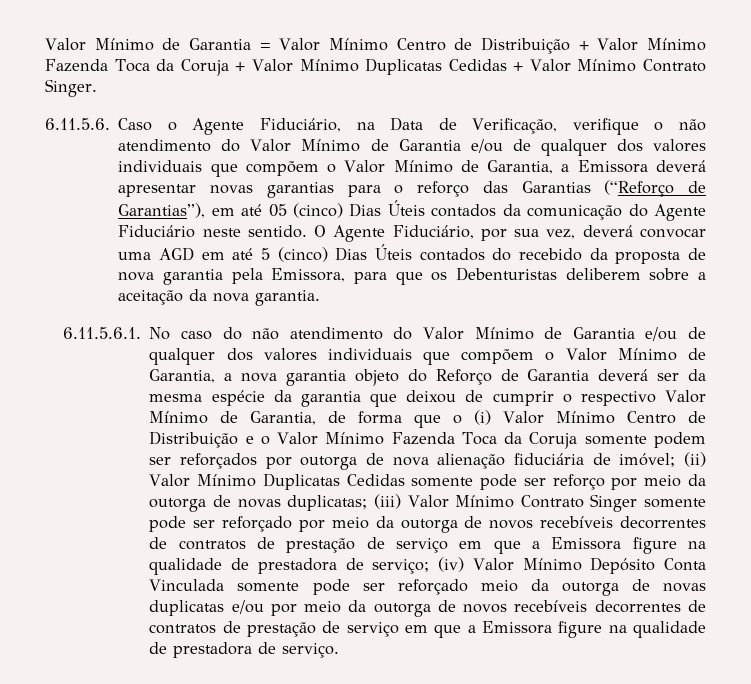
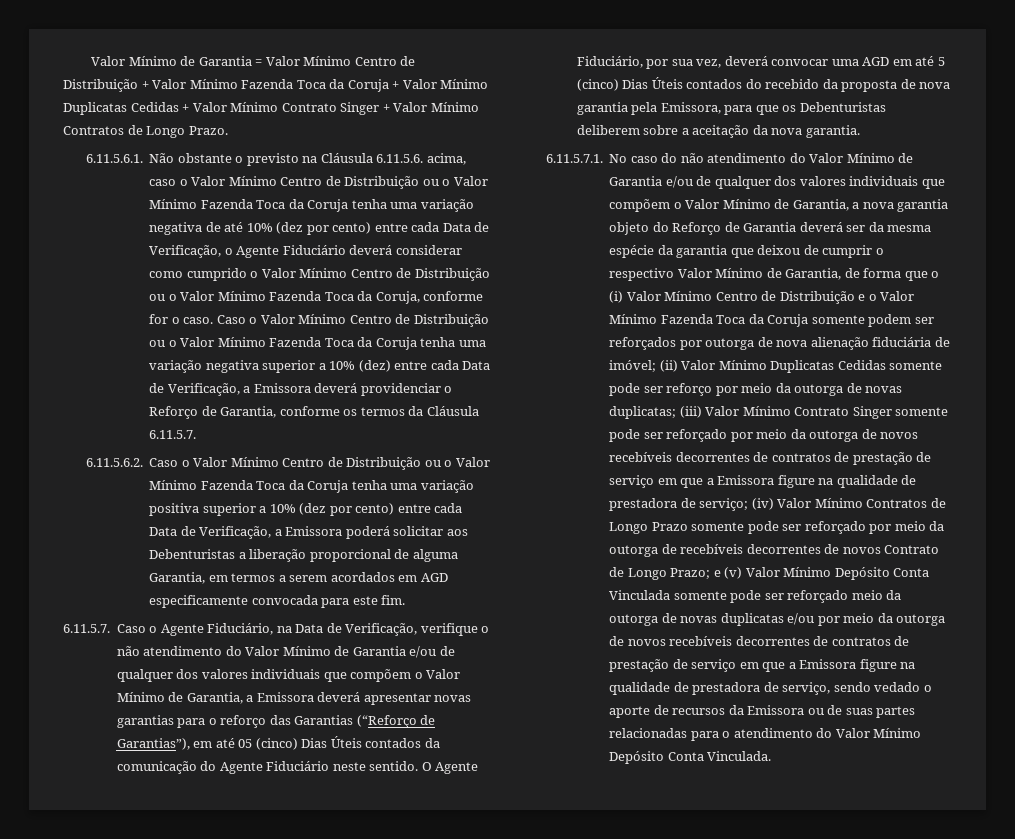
[45,79,97,97] [45,118,110,130] Singer. // 6.11.5.6. -> [340,102,479,115] [63,125,228,138] [85,153,466,166] [149,176,488,189] [149,199,474,212] [149,222,490,235] [149,245,462,258] [149,268,490,281] [149,291,484,304] [149,314,489,327] [149,337,486,350] [149,360,491,373] [149,383,453,396] [149,406,479,419] [149,430,197,439] [85,457,490,470] [149,480,474,493] [149,503,463,516] [149,526,468,539] [149,549,458,562] [149,572,448,584] [149,595,406,608] [63,624,110,633] Singer + Valor Mínimo Contratos de Longo Prazo. // 6.11.5.6.1. Não obstante o previsto na Cláusula 6.11.5.6. acima, caso o Valor Mínimo Centro de Distribuição ou o Valor Mínimo Fazenda Toca da Coruja tenha uma variação negativa de até 10% (dez por cento) entre cada Data de Verificação, o Agente Fiduciário deverá considerar como cumprido o Valor Mínimo Centro de Distribuição ou o Valor Mínimo Fazenda Toca da Coruja, conforme for o caso. Caso o Valor Mínimo Centro de Distribuição ou o Valor Mínimo Fazenda Toca da Coruja tenha uma variação negativa superior a 10% (dez) entre cada Data de Verificação, a Emissora deverá providenciar o Reforço de Garantia, conforme os termos da Cláusula 6.11.5.7. // 6.11.5.6.2. Caso o Valor Mínimo Centro de Distribuição ou o Valor Mínimo Fazenda Toca da Coruja tenha uma variação positiva superior a 10% (dez por cento) entre cada Data de Verificação, a Emissora poderá solicitar aos Debenturistas a liberação proporcional de alguma Garantia, em termos a serem acordados em AGD especificamente convocada para este fim. // 6.11.5.7.
[63,327,142,339] 6.11.5.6.1. -> [545,154,603,163] 6.11.5.7.1.
(582, 564) none -> [866,498,946,508] [609,521,945,534] [609,544,940,557] [609,567,832,580] Contratos de Longo Prazo somente pode ser reforçado por meio da outorga de recebíveis decorrentes de novos Contrato de Longo Prazo; e (v) Valor Mínimo
[282,643,340,658] serviço. -> [782,682,932,695] [609,705,916,718] [609,728,922,741] [609,751,772,764] serviço, sendo vedado o aporte de recursos da Emissora ou de suas partes relacionadas para o atendimento do Valor Mínimo Depósito Conta Vinculada.

